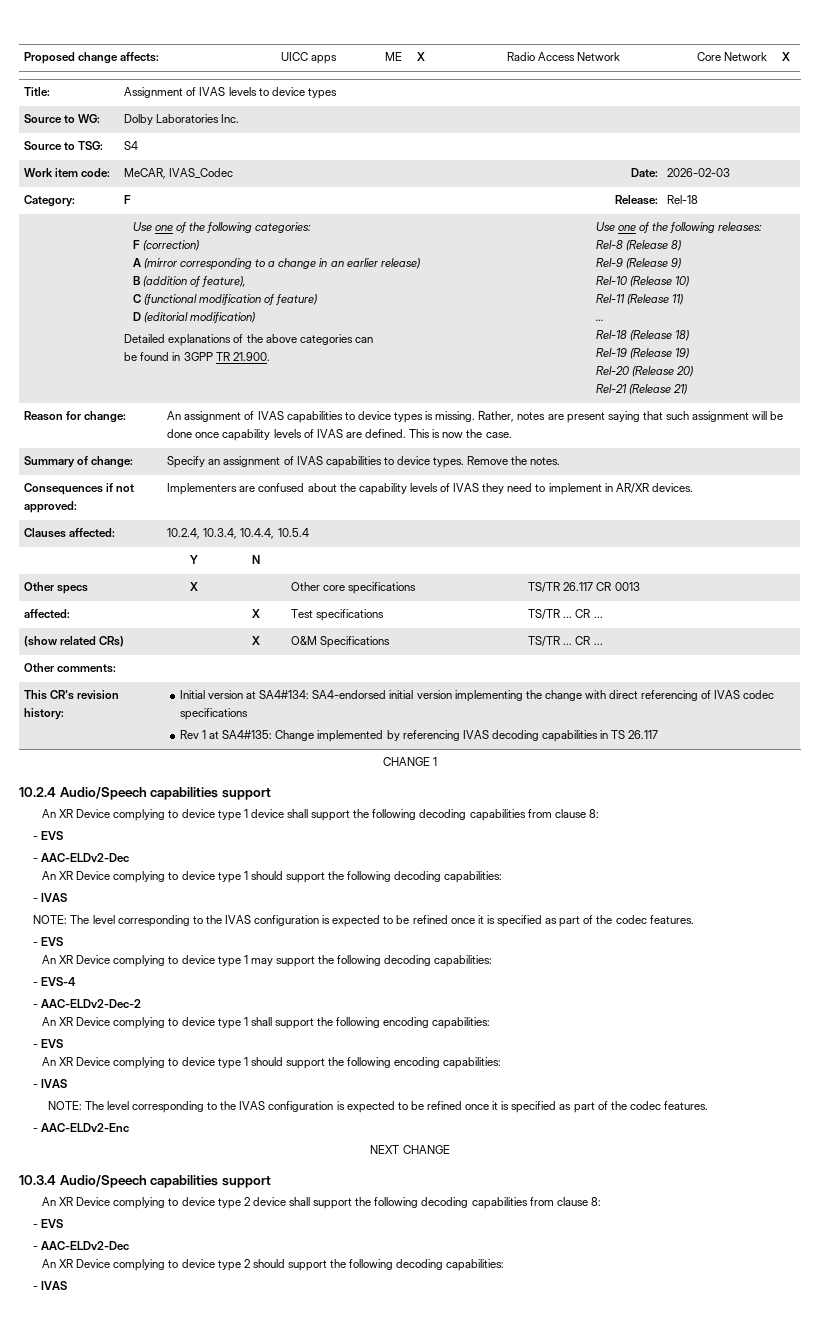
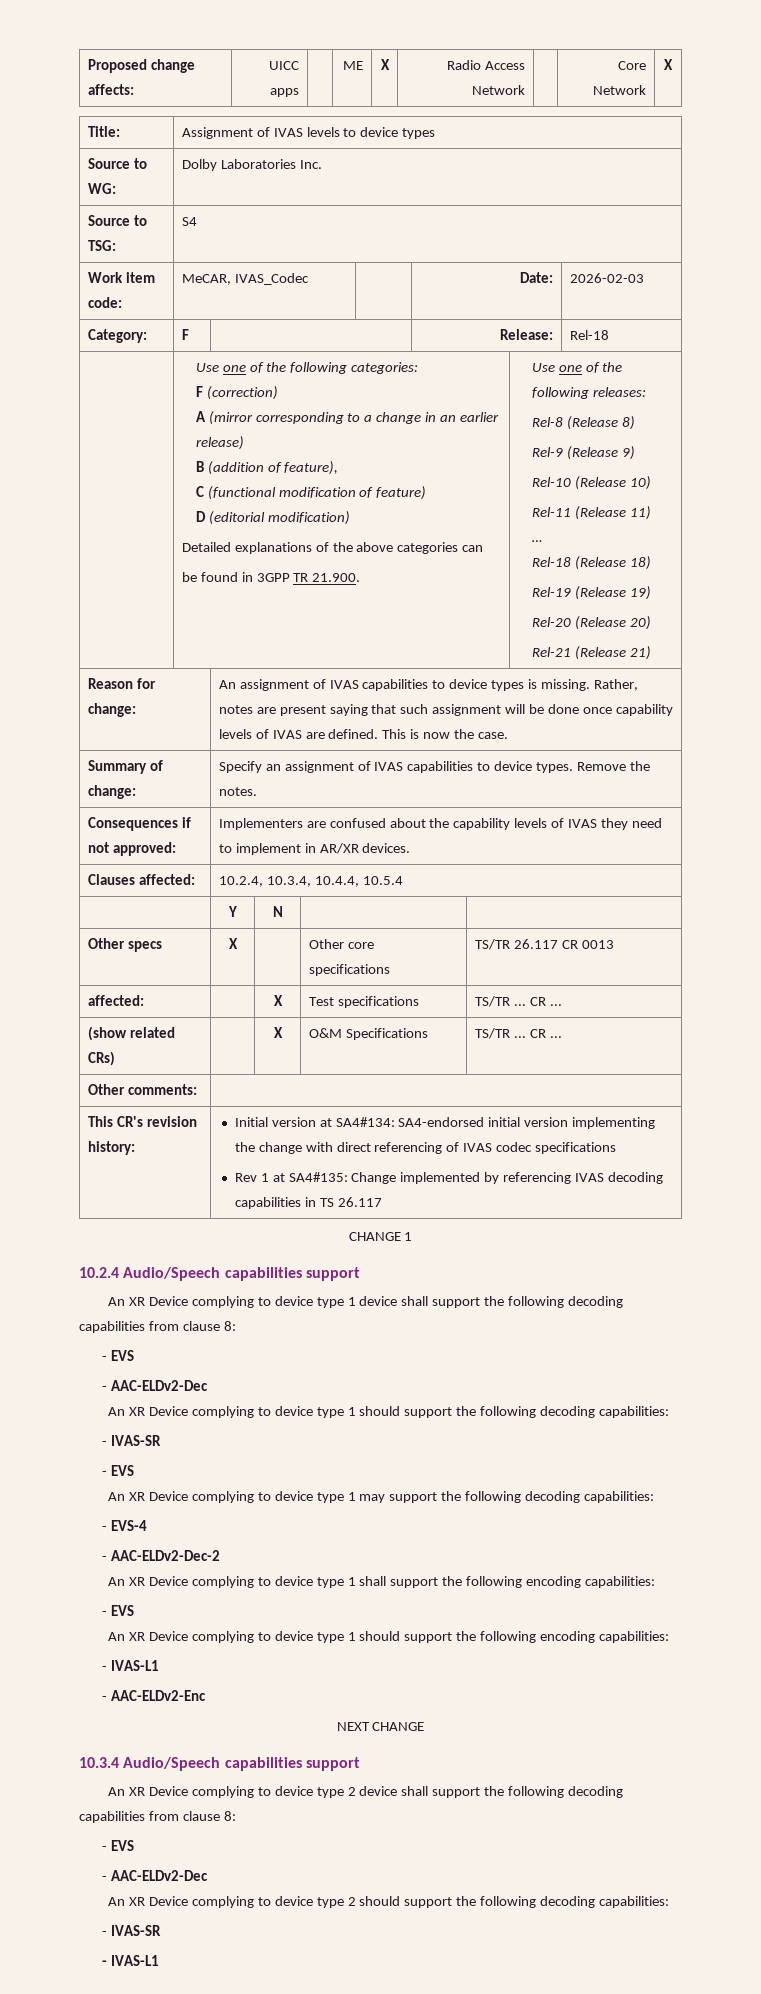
[41,893,68,902] [33,915,694,927] IVAS // NOTE: The level corresponding to the IVAS configuration is expected to be refined once it is specified as part of the codec features. -> [111,1435,162,1446] IVAS-SR
[41,1079,68,1088] [47,1101,708,1113] IVAS // NOTE: The level corresponding to the IVAS configuration is expected to be refined once it is specified as part of the codec features. -> [111,1660,160,1671] IVAS-L1
[41,1281,68,1290] IVAS -> [111,1925,162,1936] [102,1955,160,1966] IVAS-SR // - IVAS-L1

